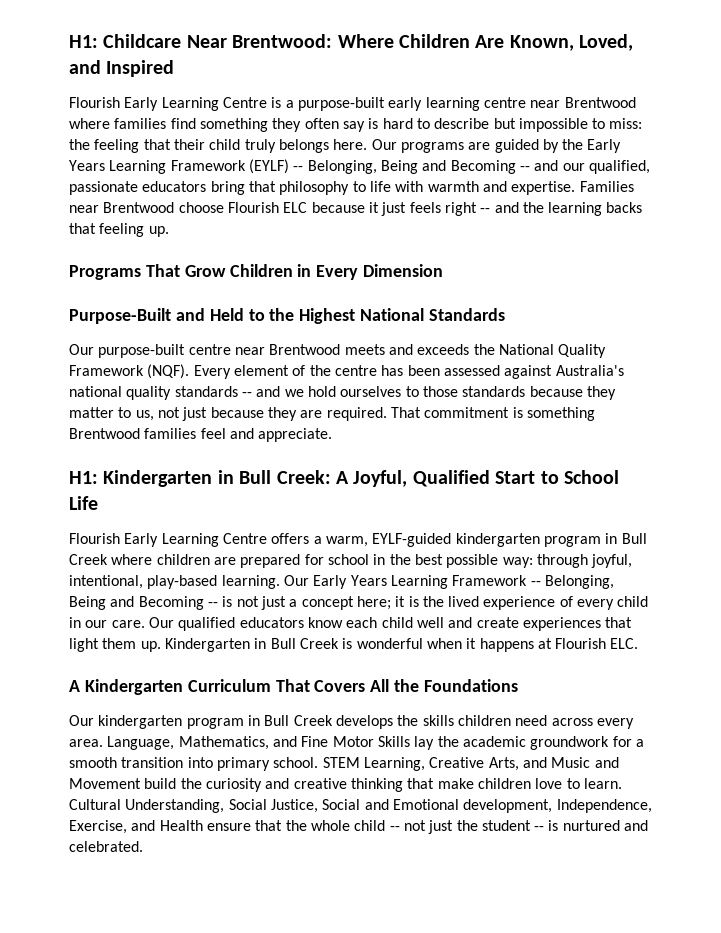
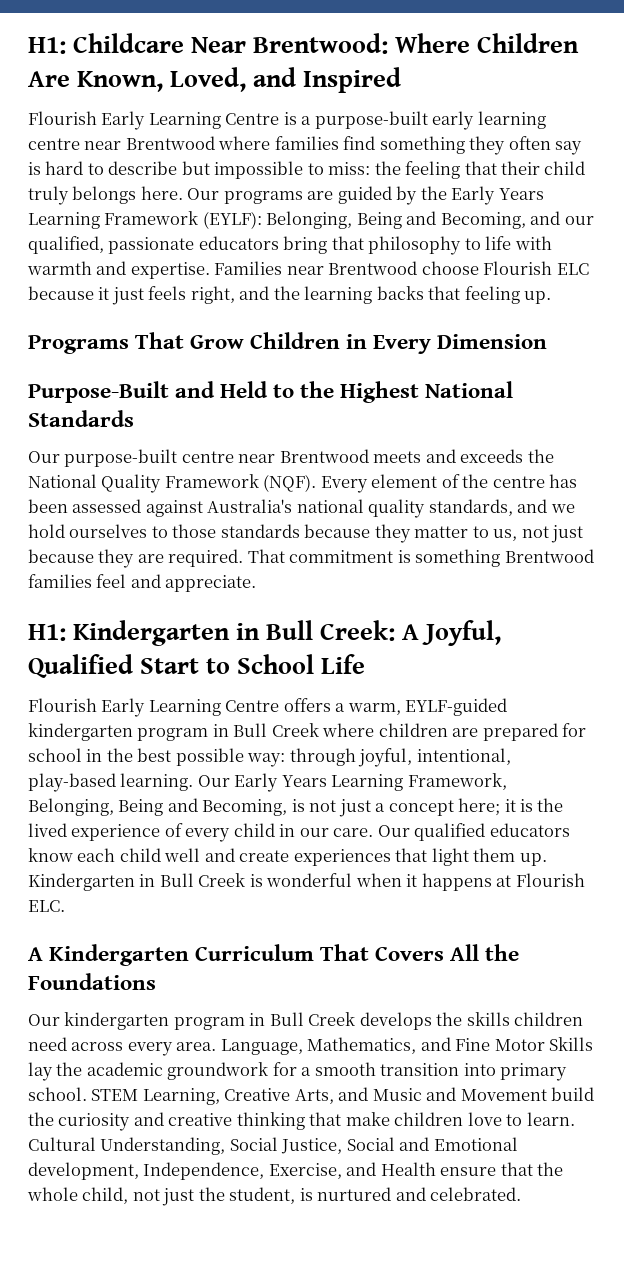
[248,159,530,174] (EYLF) -- Belonging, Being and Becoming -- -> [202,211,526,229] (EYLF): Belonging, Being and Becoming,
[444,202,491,216] right -- -> [190,286,235,304] right,
[174,386,252,397] standards -- -> [428,499,513,516] standards,
[452,575,614,589] [69,596,218,610] Framework -- Belonging, Being and Becoming -- -> [407,773,507,790] [28,798,288,816] Framework, Belonging, Being and Becoming,
[354,820,400,831] child -- -> [82,1187,129,1204] child,
[481,820,545,831] student -- -> [229,1187,296,1204] student,

